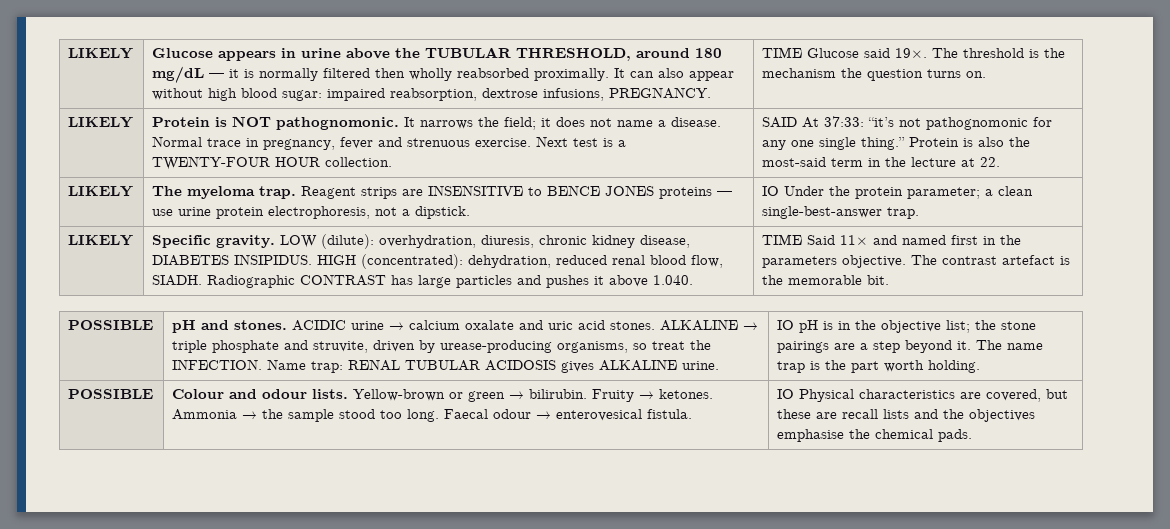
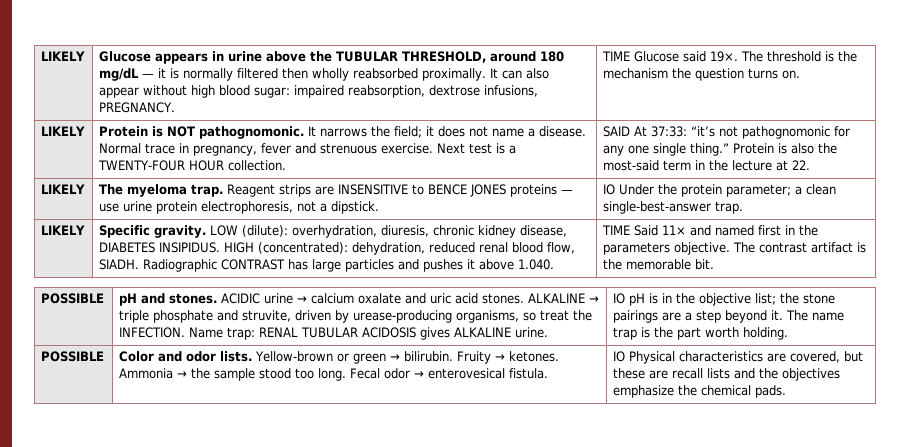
[1002,255,1056,265] artefact -> [811,242,854,253] artifact
[172,389,308,399] Colour and odour -> [119,351,217,362] Color and odor
[444,409,532,419] Faecal odour -> [350,368,411,379] Fecal odor
[777,429,845,442] emphasise -> [613,385,675,398] emphasize

